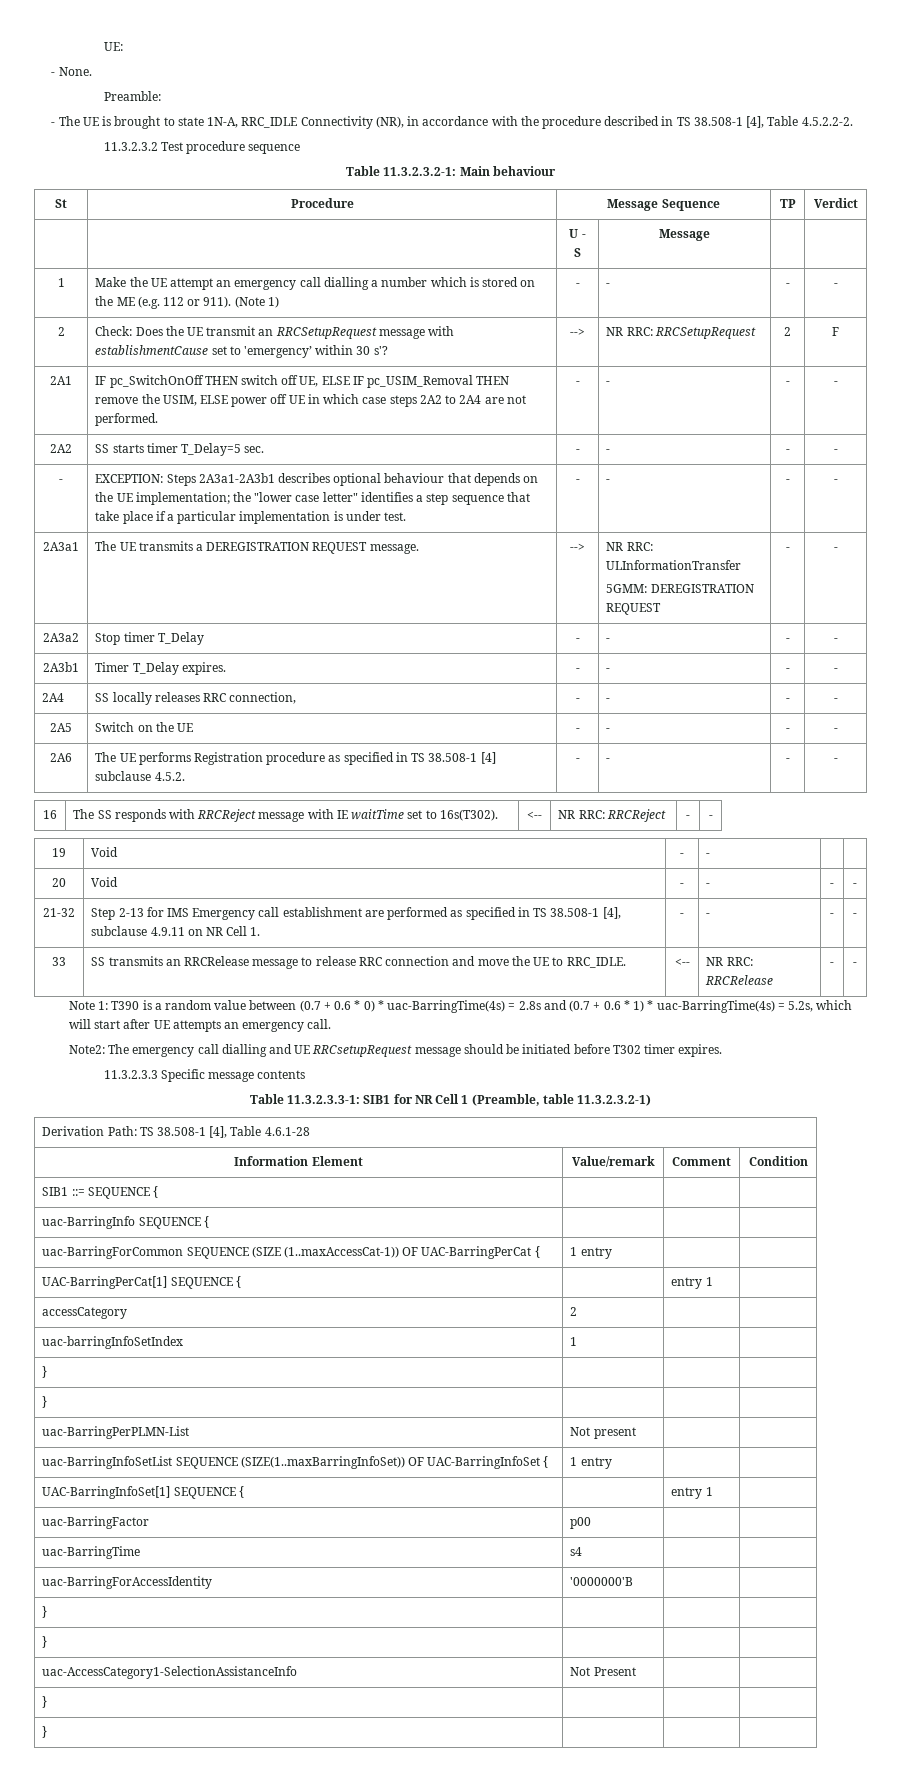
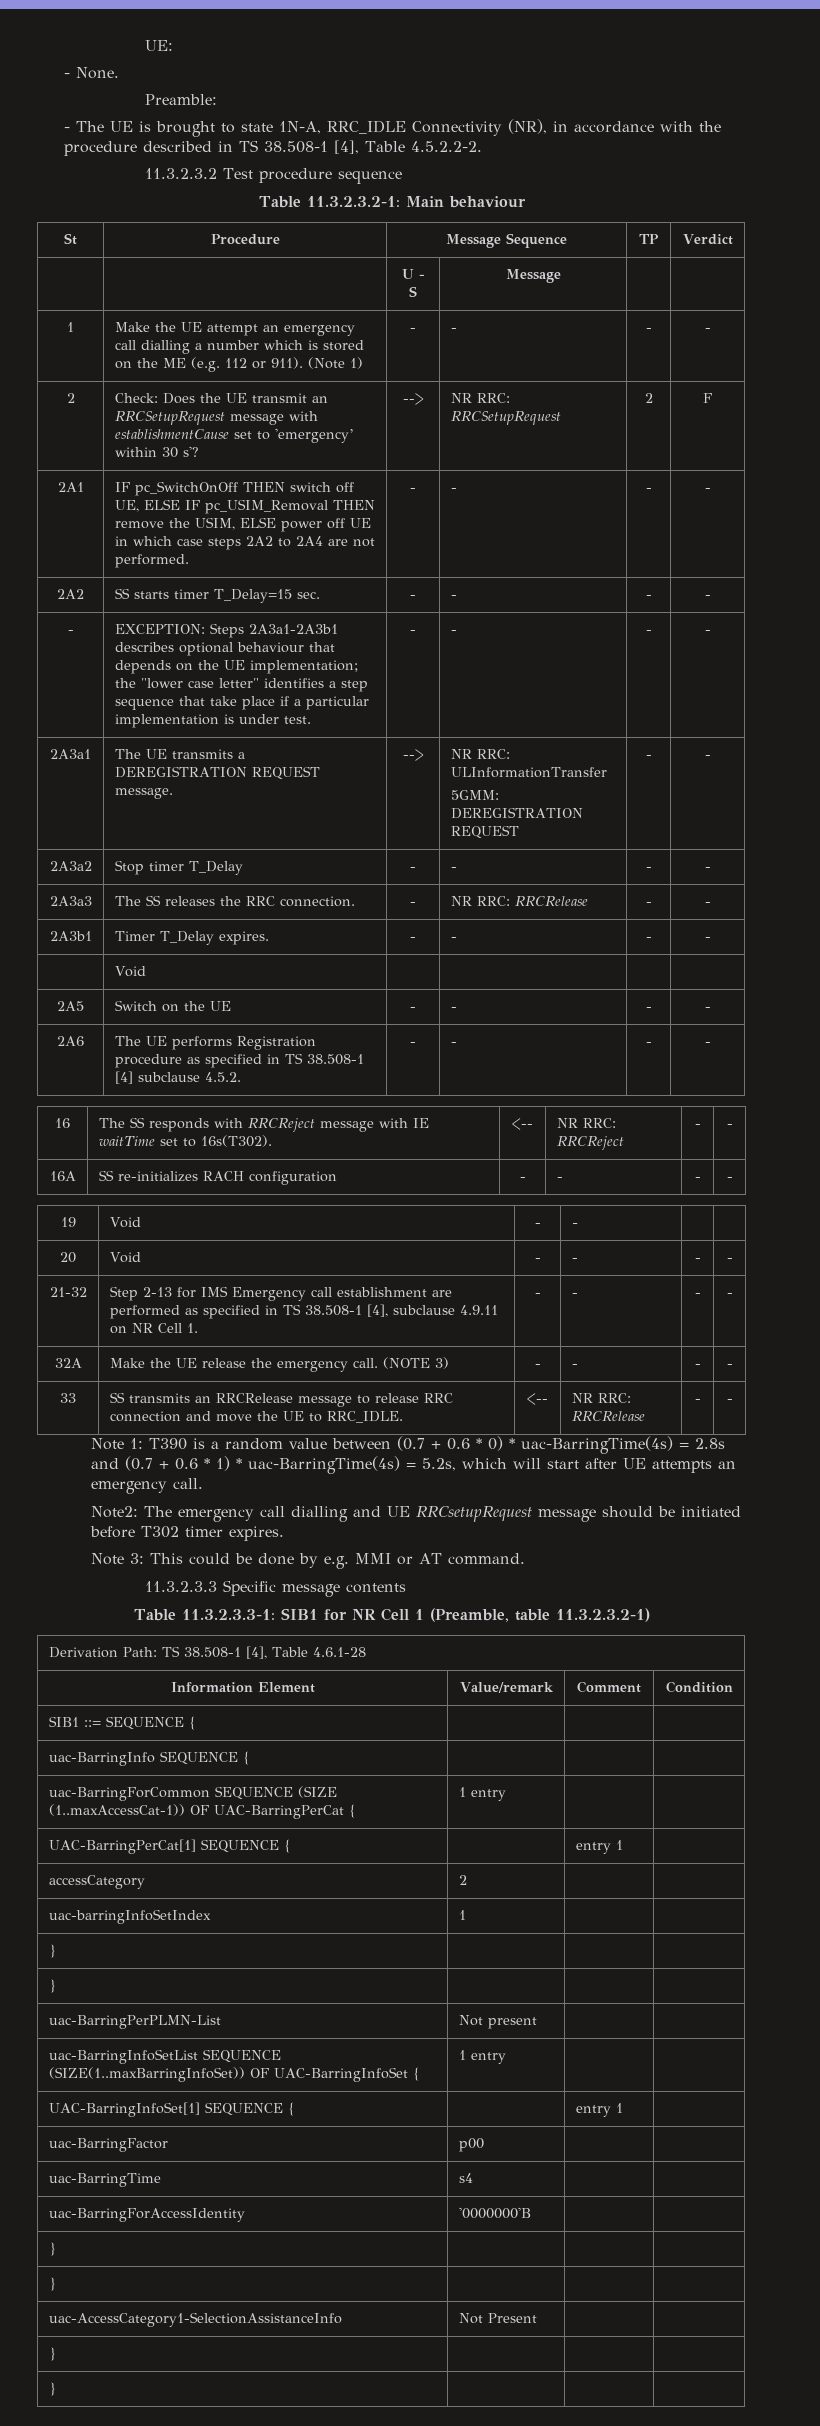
[180,443,241,456] T_Delay=5 -> [213,589,292,603] T_Delay=15
(838, 640) none -> [49,896,92,906] [114,895,355,907] [410,902,416,906] [450,896,588,907] [645,902,652,906] [704,902,711,906] // 2A3a3 | The SS releases the RRC connection. | - | NR RRC: RRCRelease | - | -
[42,693,65,702] [95,692,297,705] [575,698,580,702] [606,698,611,702] [785,698,790,702] [833,698,838,702] 2A4 | SS locally releases RRC connection, | - | - | - | - -> [114,966,146,977] | Void | | | |
(713, 817) none -> [49,1171,76,1181] [98,1170,337,1185] [519,1177,526,1181] [556,1177,563,1181] [694,1177,701,1181] [726,1177,733,1181] // 16A | SS re-initializes RACH configuration | - | - | - | -
(857, 915) none -> [54,1358,82,1368] [109,1357,449,1372] [534,1364,541,1368] [571,1364,578,1368] [694,1364,701,1368] [726,1364,733,1368] // 32A | Make the UE release the emergency call. (NOTE 3) | - | - | - | -
(723, 1050) none -> [90,1553,525,1569] // Note 3: This could be done by e.g. MMI or AT command.

